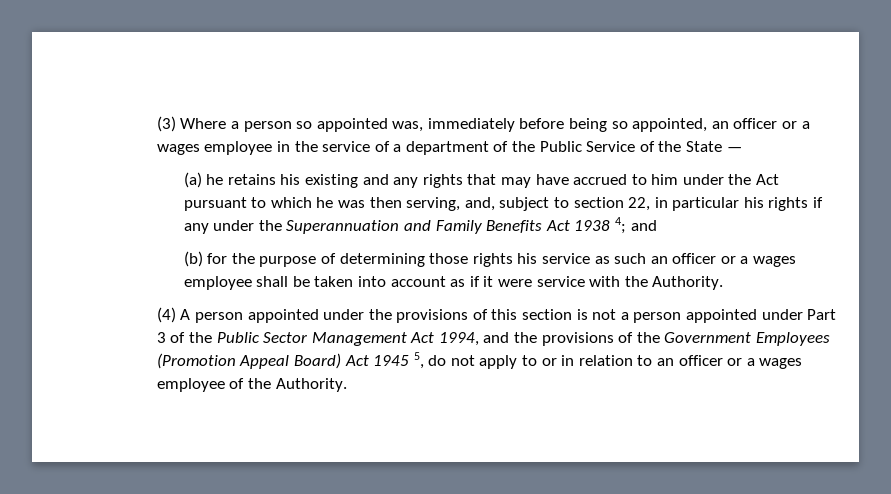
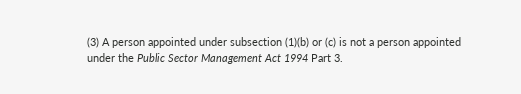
[180,118,810,132] [156,141,742,155] [183,172,780,188] [183,197,824,211] [183,217,657,234] [183,251,797,267] [183,276,724,290] [156,307,573,323] Where a person so appointed was, immediately before being so appointed, an officer or a wages employee in the service of a department of the Public Service of the State — // (a) he retains his existing and any rights that may have accrued to him under the Act pursuant to which he was then serving, and, subject to section 22, in particular his rights if any under the Superannuation and Family Benefits Act 1938 4; and // (b) for the purpose of determining those rights his service as such an officer or a wages employee shall be taken into account as if it were service with the Authority. // (4) A person appointed under the provisions of this section -> [101,37,336,48] A person appointed under subsection (1)(b) or (c)
[807,309,837,320] [156,332,186,343] Part 3 of -> (115, 57) none
[438,332,831,346] [156,352,803,369] [156,378,347,392] 1994, and the provisions of the Government Employees (Promotion Appeal Board) Act 1945 5, do not apply to or in relation to an officer or a wages employee of the Authority. -> [283,54,343,62] 1994 Part 3.

